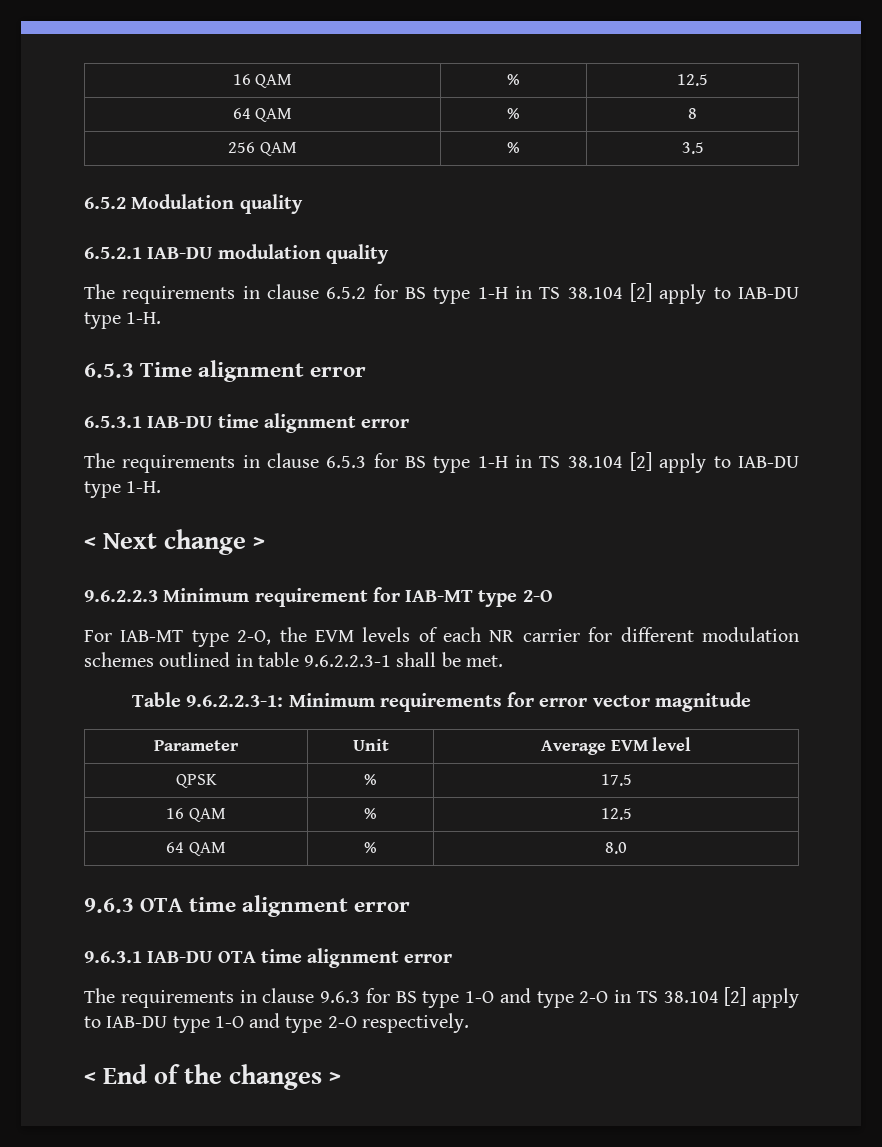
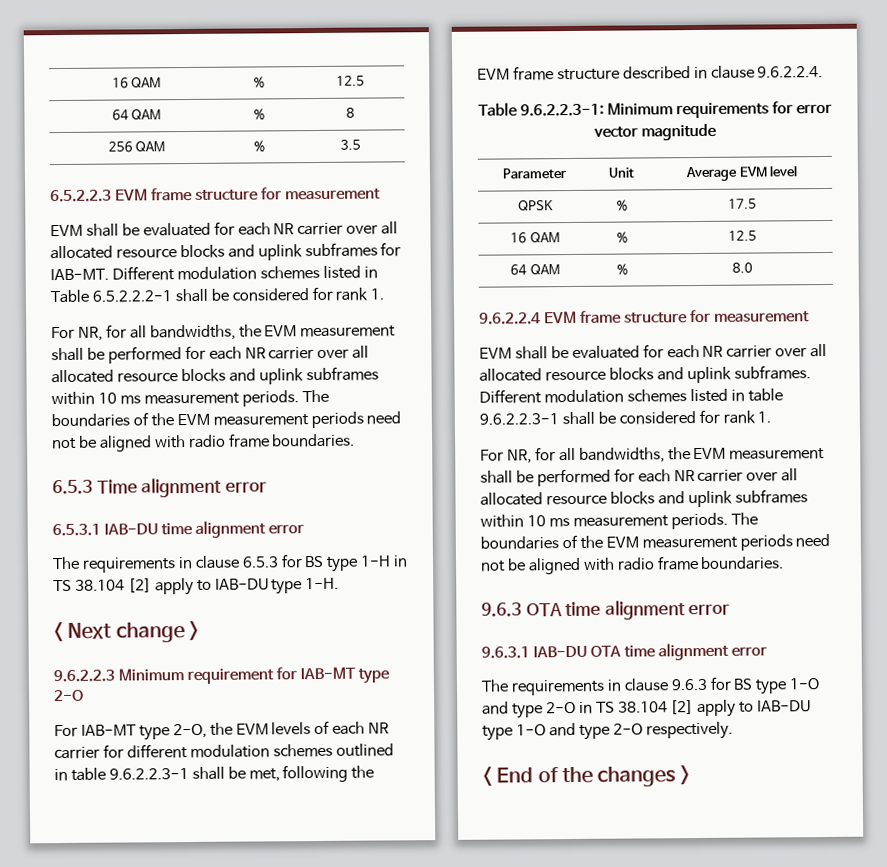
[84,194,303,214] [84,244,389,264] [84,283,799,304] [84,312,162,329] 6.5.2 Modulation quality // 6.5.2.1 IAB-DU modulation quality // The requirements in clause 6.5.2 for BS type 1-H in TS 38.104 [2] apply to IAB-DU type 1-H. -> [50,187,381,203] [50,221,399,237] [50,242,402,261] [50,265,378,281] [50,286,385,304] [51,324,397,341] [51,345,370,364] [51,366,379,385] [51,389,329,407] [51,411,402,429] [52,433,356,452] 6.5.2.2.3 EVM frame structure for measurement // EVM shall be evaluated for each NR carrier over all allocated resource blocks and uplink subframes for IAB-MT. Different modulation schemes listed in Table 6.5.2.2.2-1 shall be considered for rank 1. // For NR, for all bandwidths, the EVM measurement shall be performed for each NR carrier over all allocated resource blocks and uplink subframes within 10 ms measurement periods. The boundaries of the EVM measurement periods need not be aligned with radio frame boundaries.
[465,655,503,667] met. -> [248,764,375,783] [477,65,824,81] met, following the EVM frame structure described in clause 9.6.2.2.4.
(627, 848) none -> [479,309,810,325] [479,343,828,360] [479,365,811,384] [479,388,783,404] [479,409,772,426] [480,447,826,464] [480,468,799,487] [480,489,808,508] [480,512,758,530] [480,533,831,551] [481,556,785,575] // 9.6.2.2.4 EVM frame structure for measurement // EVM shall be evaluated for each NR carrier over all allocated resource blocks and uplink subframes. Different modulation schemes listed in table 9.6.2.2.3-1 shall be considered for rank 1. // For NR, for all bandwidths, the EVM measurement shall be performed for each NR carrier over all allocated resource blocks and uplink subframes within 10 ms measurement periods. The boundaries of the EVM measurement periods need not be aligned with radio frame boundaries.

